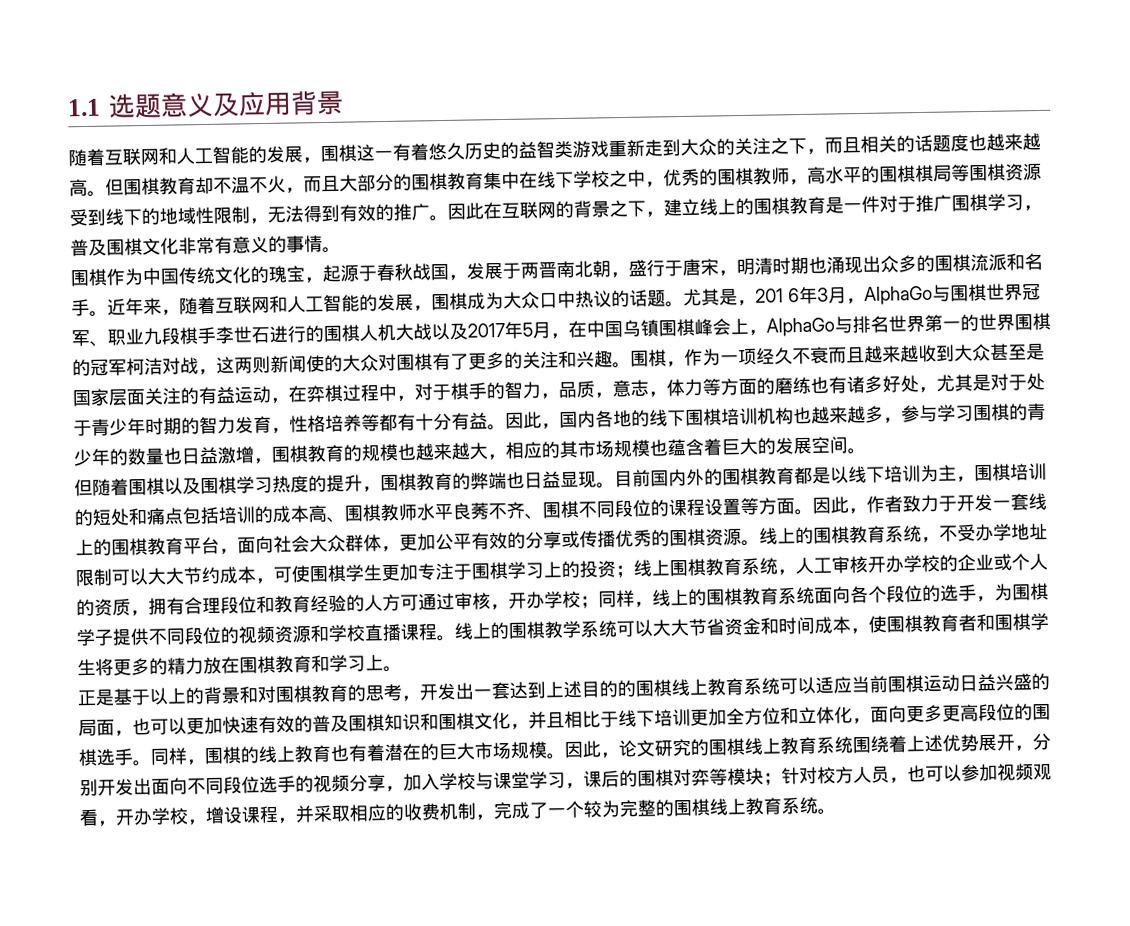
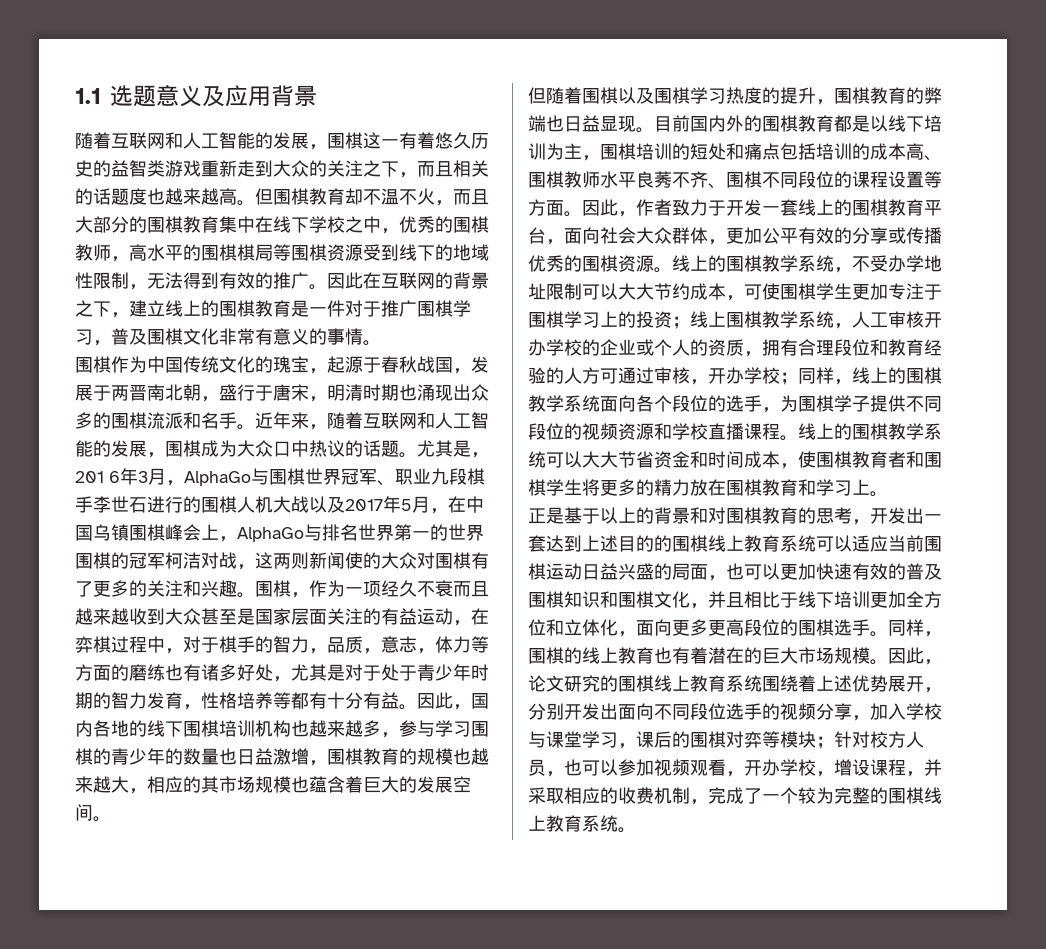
[867,525,886,543] 育 -> [780,255,798,272] 学
[723,558,742,576] 育 -> [780,311,798,328] 学
[760,587,779,605] 育 -> [546,395,564,412] 学

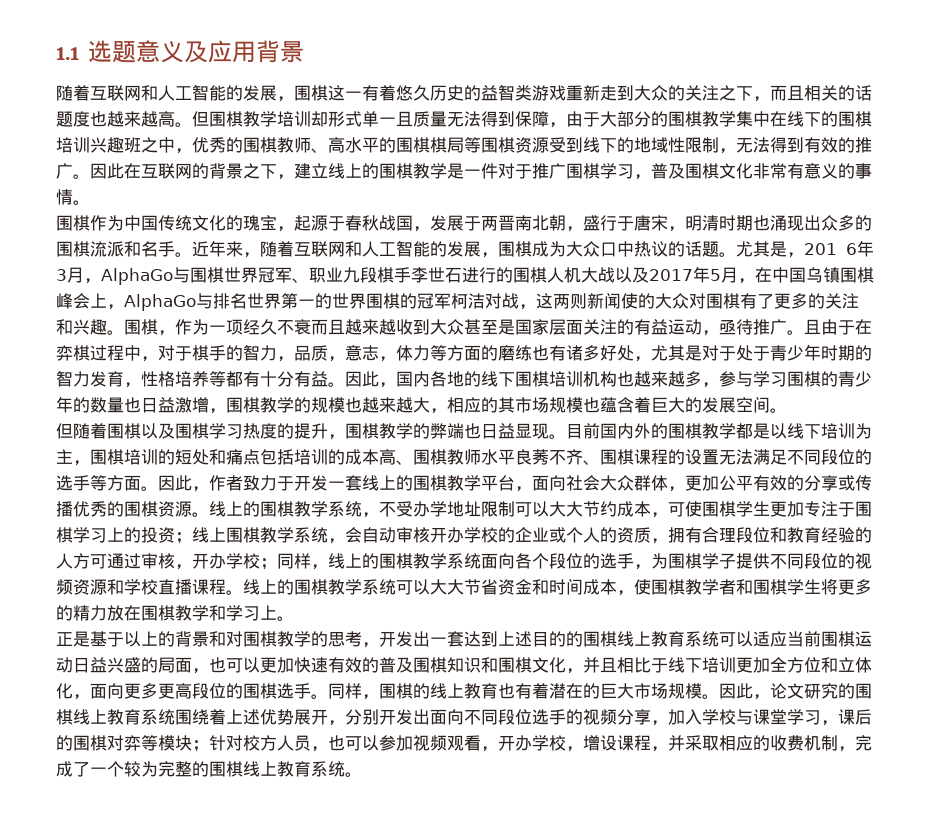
[327,188,489,206] 育却不温不火，而且 -> [260,111,600,128] 学培训却形式单一且质量无法得到保障，由于
[201,216,219,233] 育 -> [719,111,736,127] 学
[309,216,345,233] 学校 -> [821,111,872,127] [56,137,141,153] 的围棋培训兴趣班
[111,256,129,262] ， -> [311,148,328,153] 、
[273,300,291,317] 育 -> [430,163,447,179] 学
(471, 623) none -> [719,319,855,335] 亟待推广。且由于
[381,748,399,765] 育 -> [277,397,294,413] 学
[888,87,906,104] 育 -> [396,423,413,439] 学
[816,115,834,132] 育 -> [719,423,736,439] 学
[762,171,924,188] 不同段位的课程设置 -> [634,449,872,465] [56,475,90,491] 课程的设置无法满足不同段位的选手
[906,199,924,216] 育 -> [464,475,481,491] 学
[852,311,888,328] 人工 -> [345,527,396,543] 会自动
[870,451,888,468] 育 -> [702,579,719,595] 学
[780,479,798,496] 育 -> [192,605,209,621] 学
[780,507,798,524] 育 -> [294,631,311,647] 学

